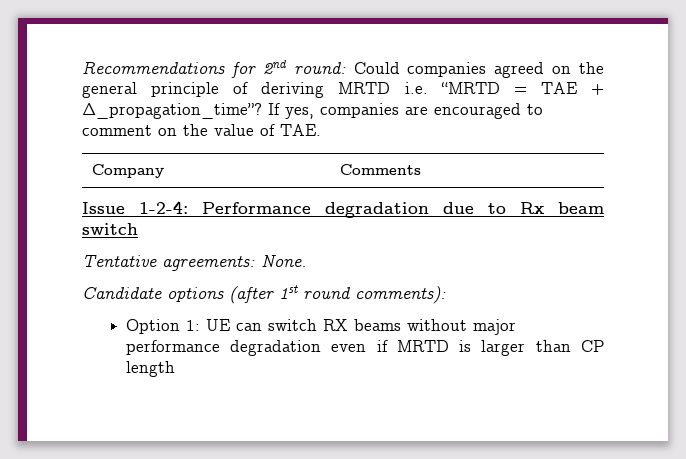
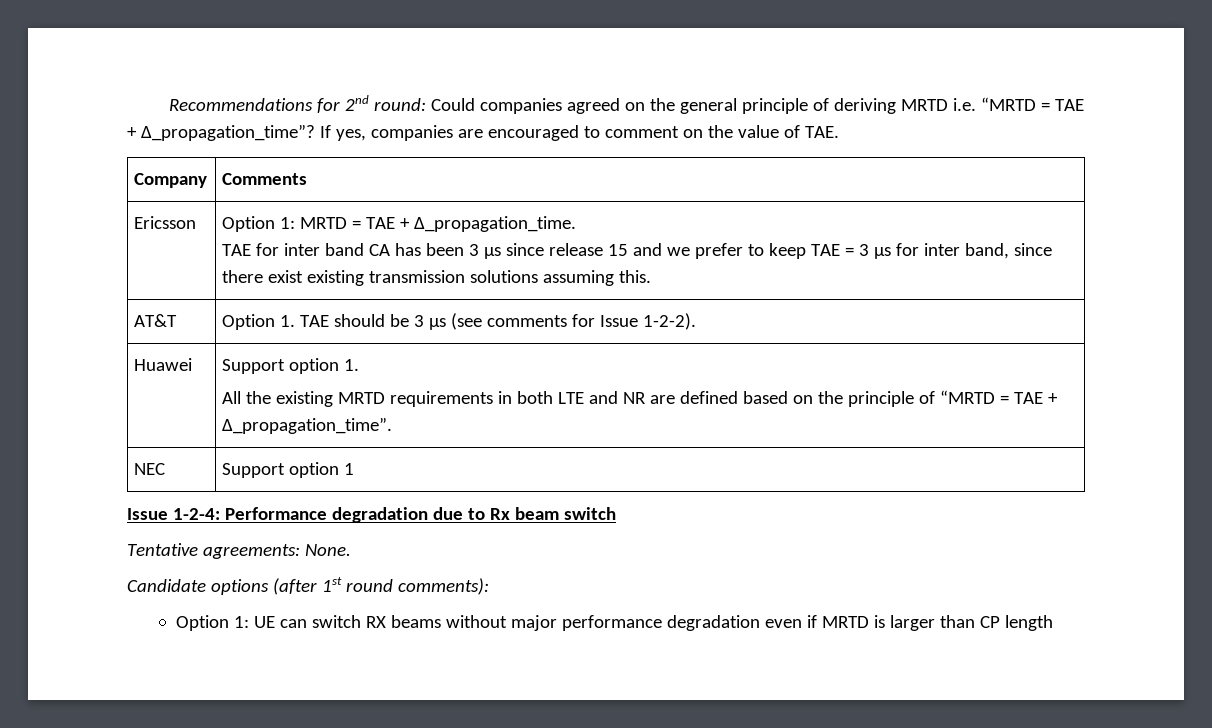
(422, 169) none -> [134,216,197,229] [222,216,577,232] [222,243,1053,259] [222,270,652,286] [134,314,178,327] [222,313,697,330] [134,358,193,371] [222,358,360,374] [222,390,1059,407] [222,417,393,434] [134,463,166,475] [222,462,355,478] // Ericsson | Option 1: MRTD = TAE + Δ_propagation_time. // TAE for inter band CA has been 3 µs since release 15 and we prefer to keep TAE = 3 µs for inter band, since there exist existing transmission solutions assuming this. // AT&T | Option 1. TAE should be 3 µs (see comments for Issue 1-2-2). // Huawei | Support option 1. // All the existing MRTD requirements in both LTE and NR are defined based on the principle of “MRTD = TAE + Δ_propagation_time”. // NEC | Support option 1

